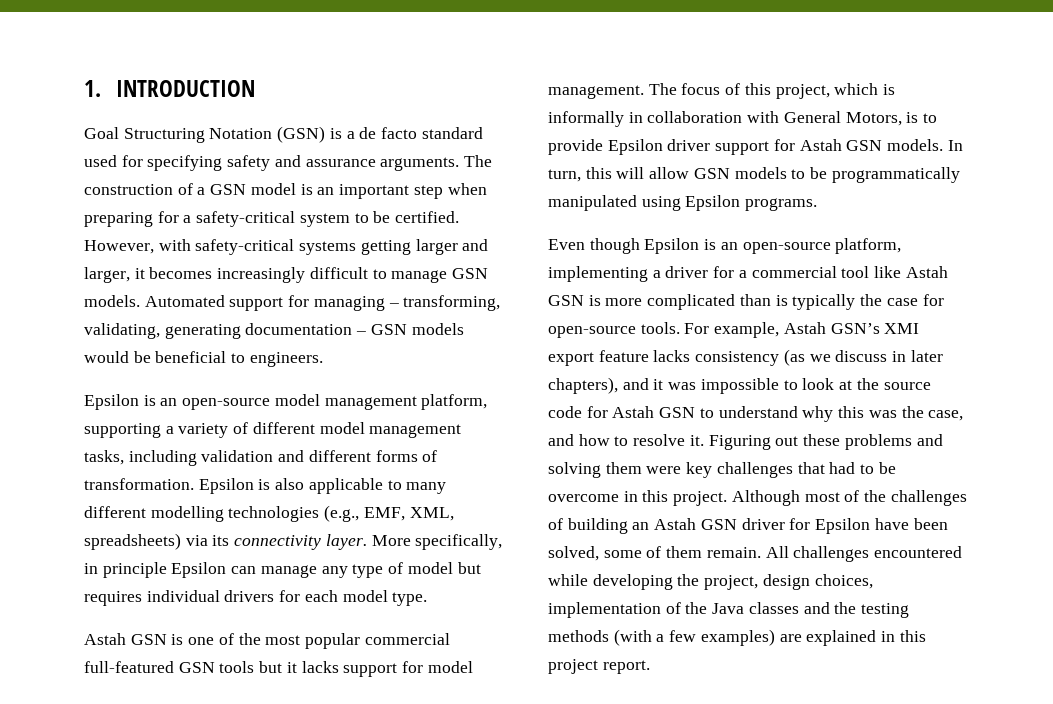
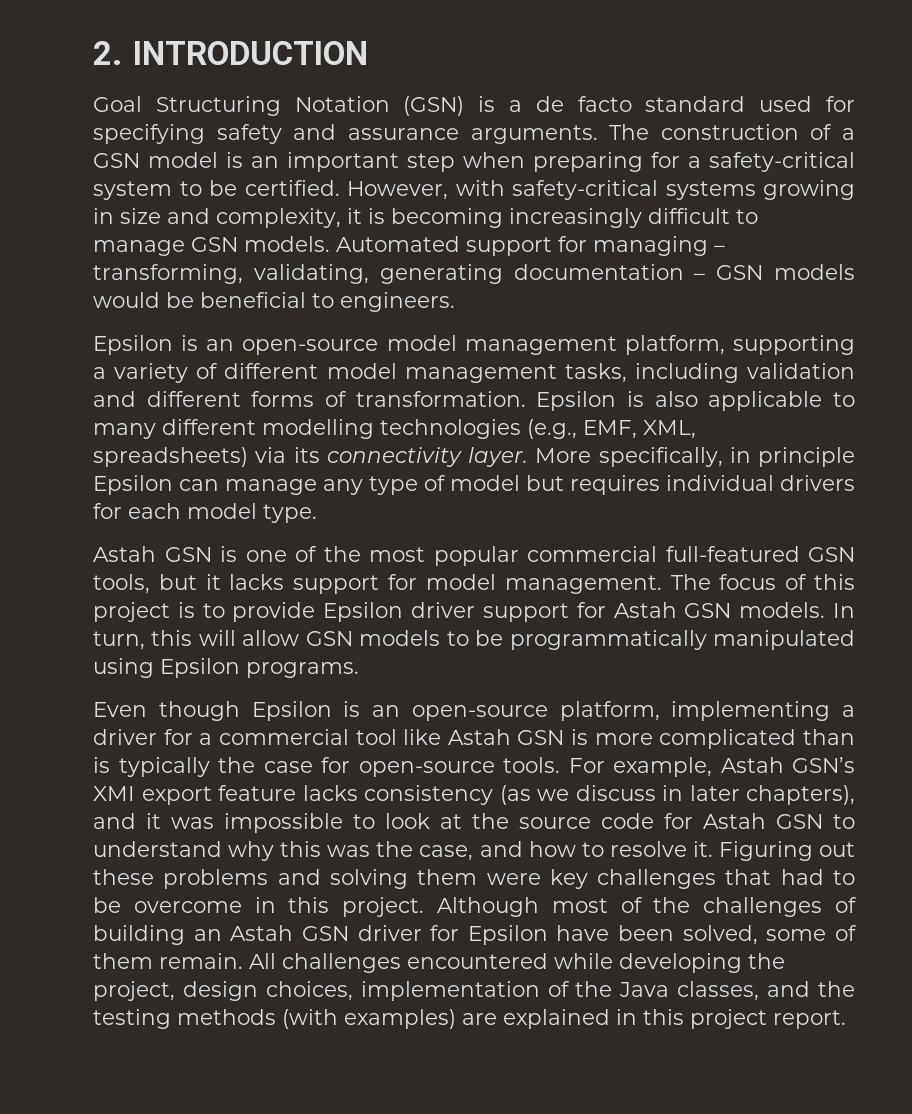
[84,80,101,97] 1. -> [93,41,122,65] 2.
[360,239,489,255] [84,267,213,283] getting larger and larger, it becomes -> [763,180,855,200] [93,208,503,228] growing in size and complexity, it is becoming
[219,661,255,673] tools -> [93,574,150,594] tools,
[775,83,896,99] [548,111,902,127] project, which is informally in collaboration with General Motors, -> [93,602,170,622] project
[748,602,799,614] classes -> [677,981,760,1001] classes,
[656,630,697,642] a few -> (338, 1019) none

